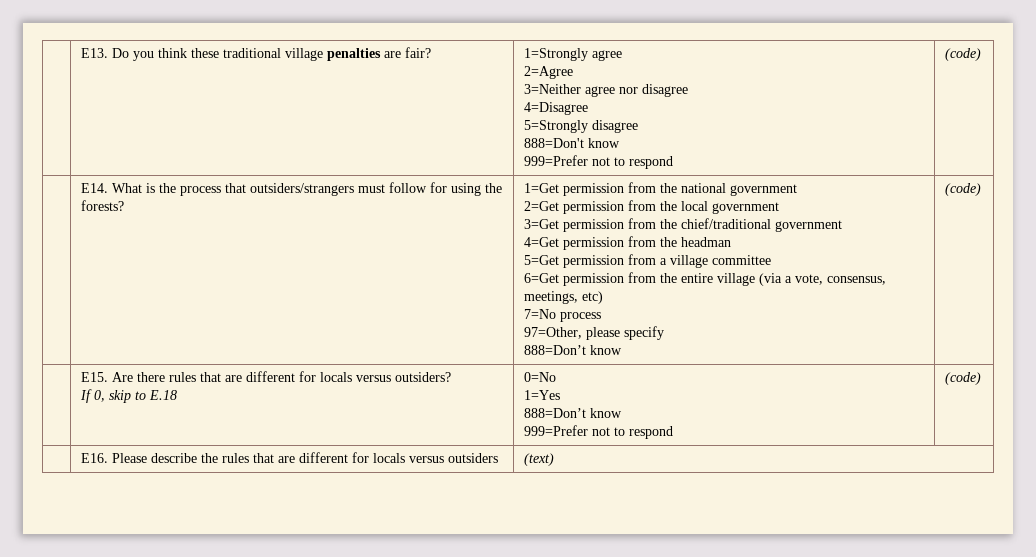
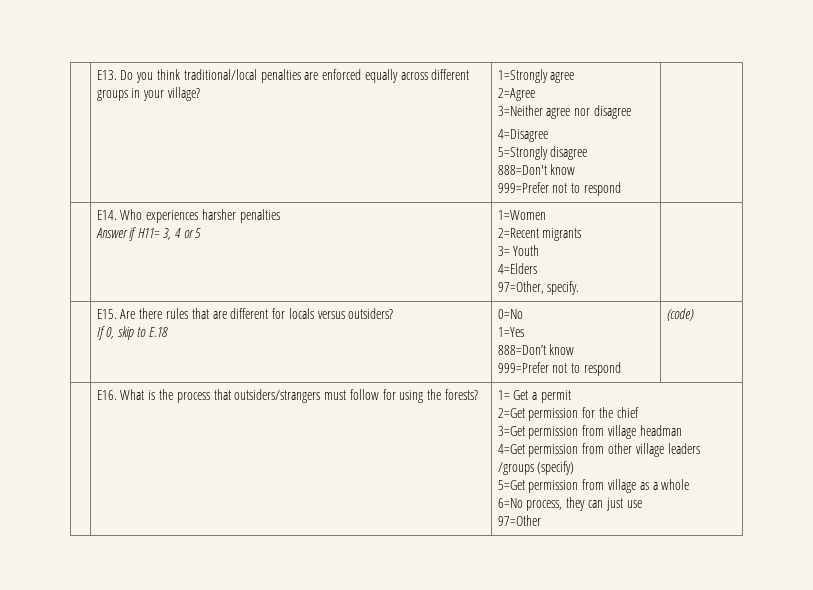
[190,47,431,61] these traditional village penalties are fair? -> [183,69,470,83] [96,87,201,101] traditional/local penalties are enforced equally across different groups in your village?
[944,48,981,61] (code) -> (622, 189) none
[111,182,502,196] [80,200,124,211] [523,182,797,196] [523,200,779,214] [523,218,842,232] [523,236,731,250] [523,254,771,268] [523,272,886,286] [523,291,603,304] [523,309,601,322] [523,326,664,340] [523,345,622,355] [944,183,981,196] What is the process that outsiders/strangers must follow for using the forests? | 1=Get permission from the national government // 2=Get permission from the local government // 3=Get permission from the chief/traditional government // 4=Get permission from the headman // 5=Get permission from a village committee // 6=Get permission from the entire village (via a vote, consensus, meetings, etc) // 7=No process // 97=Other, please specify // 888=Don’t know | (code) -> [120,209,280,223] [95,227,202,241] [497,210,546,220] [497,228,582,241] [497,245,540,256] [497,263,537,274] [497,281,580,295] Who experiences harsher penalties // Answer if H11= 3, 4 or 5 | 1=Women // 2=Recent migrants // 3= Youth // 4=Elders // 97=Other, specify. |
[111,452,498,463] [523,453,554,466] Please describe the rules that are different for locals versus outsiders | (text) -> [120,389,479,403] [497,390,572,403] [497,407,639,421] [497,425,682,439] [497,443,700,457] [497,461,575,475] [497,479,690,493] [497,497,642,511] [497,515,541,526] What is the process that outsiders/strangers must follow for using the forests? | 1= Get a permit // 2=Get permission for the chief // 3=Get permission from village headman // 4=Get permission from other village leaders /groups (specify) // 5=Get permission from village as a whole // 6=No process, they can just use // 97=Other

